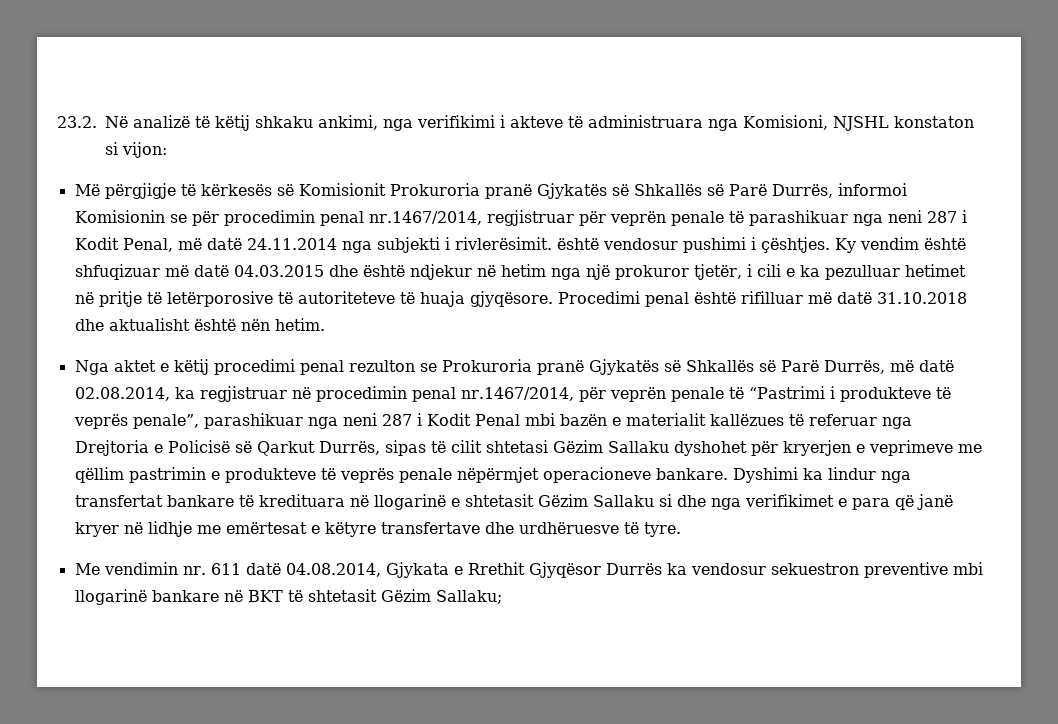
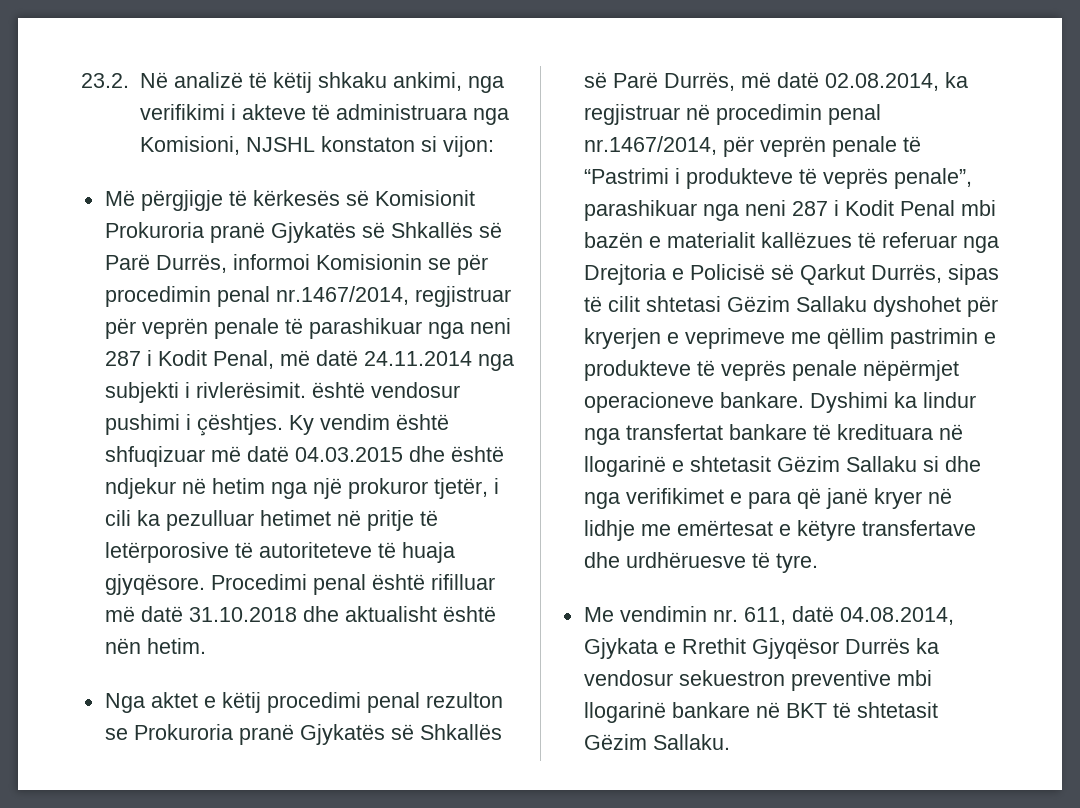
[785,268,795,277] e -> (131, 518) none
[210,563,241,575] 611 -> [743,607,786,625] 611,
[435,590,502,604] Sallaku; -> [652,734,730,750] Sallaku.

